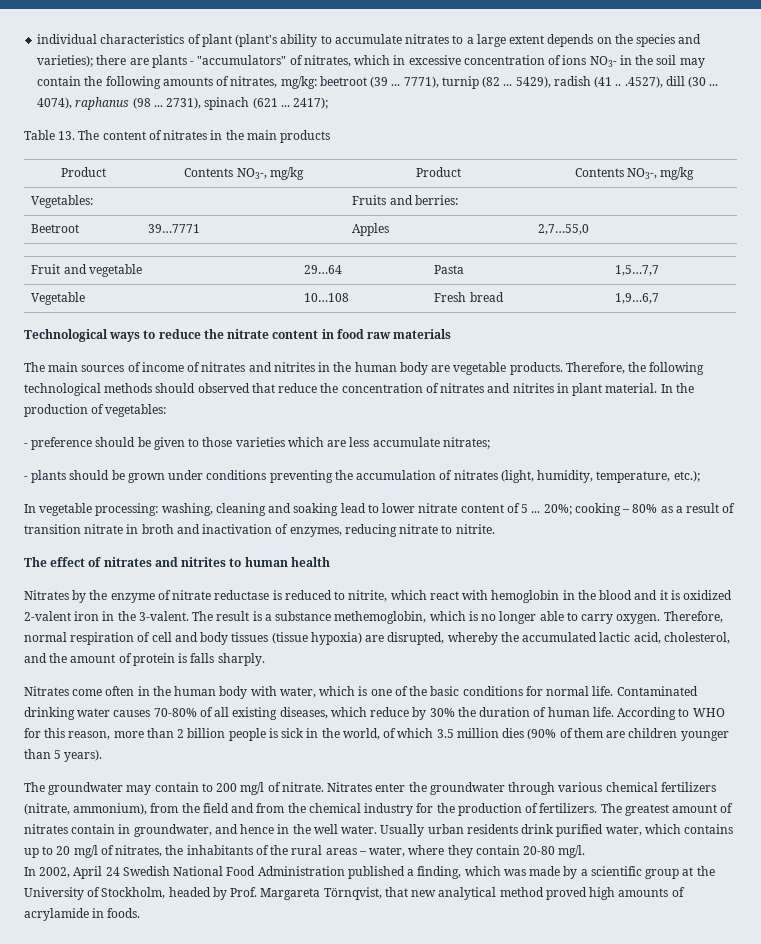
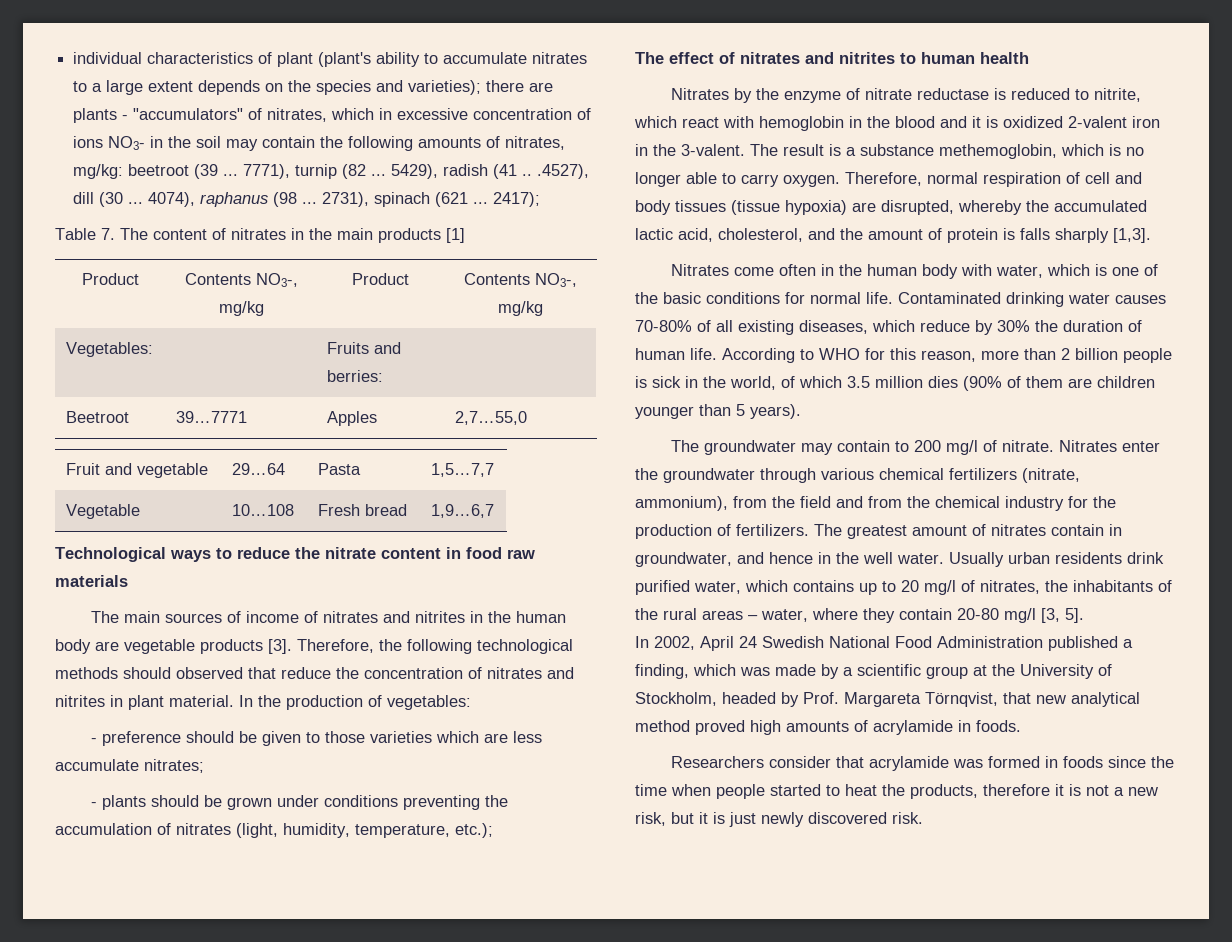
[58,131,76,140] 13. -> [101,228,115,240] 7.
(331, 136) none -> [446,228,465,243] [1]
[509,362,563,375] products. -> [200,639,292,654] products [3].
[24,503,736,516] [24,524,495,537] // In vegetable processing: washing, cleaning and soaking lead to lower nitrate content of 5 ... 20%; cooking – 80% as a result of transition nitrate in broth and inactivation of enzymes, reducing nitrate to nitrite. -> (493, 830) none
[217,653,265,666] sharply. -> [1055,228,1151,243] sharply [1,3].
[558,845,586,858] mg/l. -> [1004,608,1084,623] mg/l [3, 5].
(141, 913) none -> [671,756,1175,771] [635,784,1158,799] [635,812,923,827] // Researchers consider that acrylamide was formed in foods since the time when people started to heat the products, therefore it is not a new risk, but it is just newly discovered risk.

